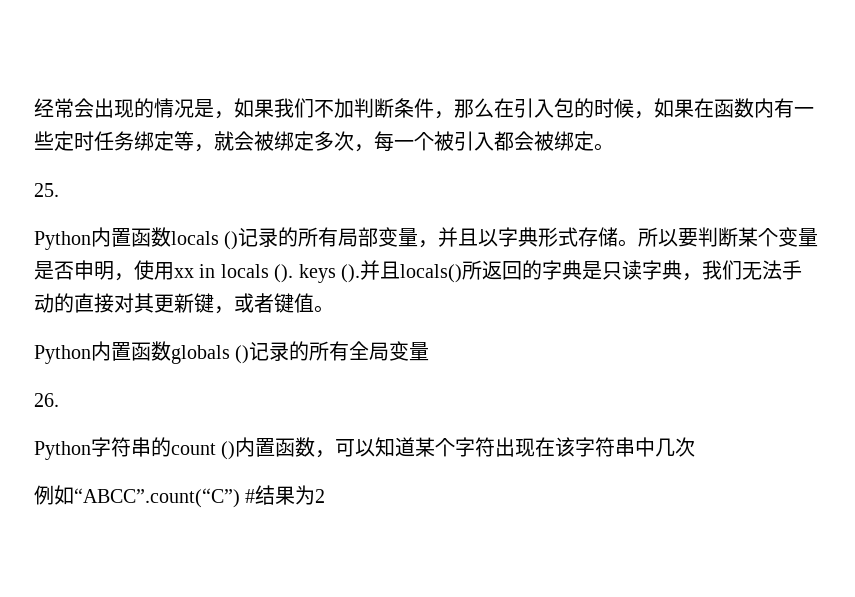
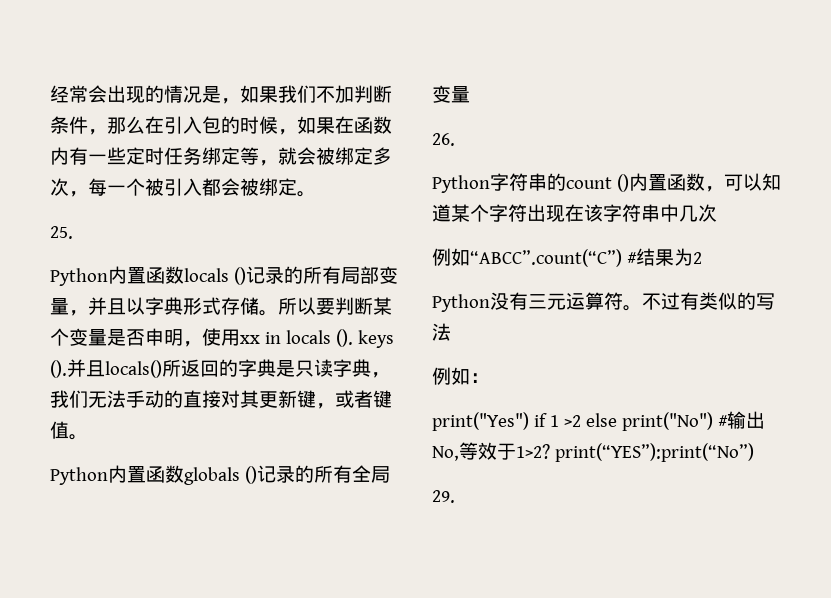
(326, 496) none -> [432,292,775,312] [432,323,451,341] [432,367,489,385] [432,411,765,431] [432,442,754,462] [432,490,455,503] // Python没有三元运算符。不过有类似的写法 // 例如： // print("Yes") if 1 >2 else print("No") #输出No,等效于1>2? print(“YES”):print(“No”) // 29.

